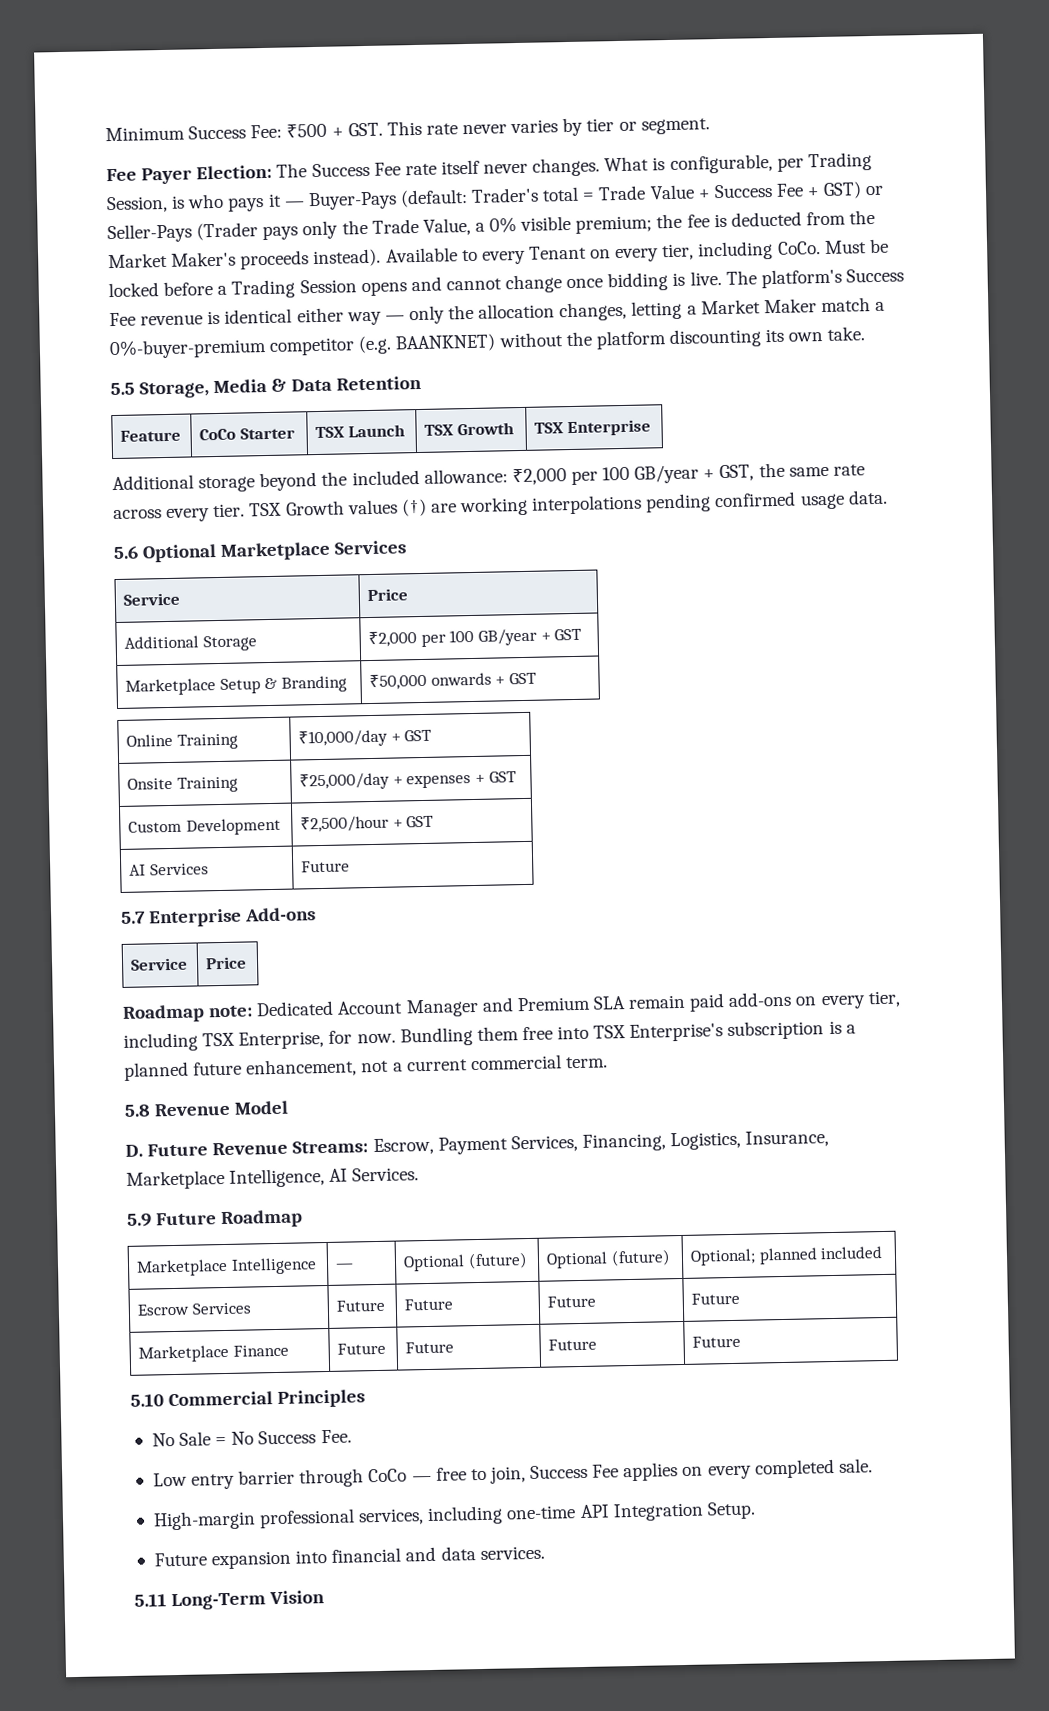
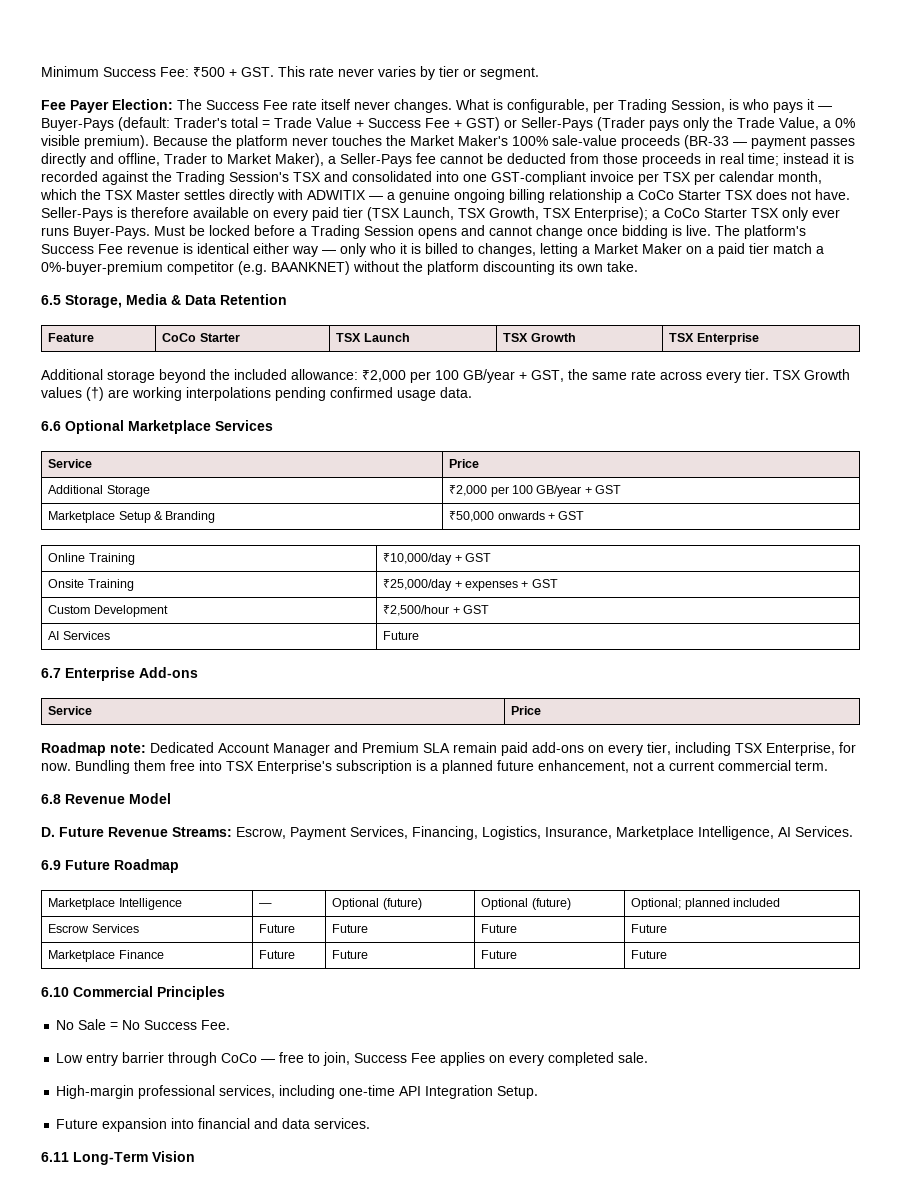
[575,209,876,234] [108,240,821,270] premium; the fee is deducted from the Market Maker's proceeds instead). Available to every Tenant on every tier, including CoCo. -> [84,135,855,149] [41,153,854,167] [41,171,822,185] [40,189,850,203] [41,207,840,221] [41,226,150,239] premium). Because the platform never touches the Market Maker's 100% sale-value proceeds (BR-33 — payment passes directly and offline, Trader to Market Maker), a Seller-Pays fee cannot be deducted from those proceeds in real time; instead it is recorded against the Trading Session's TSX and consolidated into one GST-compliant invoice per TSX per calendar month, which the TSX Master settles directly with ADWITIX — a genuine ongoing billing relationship a CoCo Starter TSX does not have. Seller-Pays is therefore available on every paid tier (TSX Launch, TSX Growth, TSX Enterprise); a CoCo Starter TSX only ever runs Buyer-Pays.
[448,303,556,320] the allocation -> [369,243,474,254] who it is billed to
(817, 306) none -> [686,243,769,257] on a paid tier
[110,382,135,396] 5.5 -> [41,295,61,305] 6.5
[113,545,139,560] 5.6 -> [41,421,61,431] 6.6
[121,911,146,924] 5.7 -> [41,668,61,678] 6.7
[124,1104,151,1117] 5.8 -> [41,794,61,804] 6.8
[126,1213,152,1227] 5.9 -> [41,860,61,870] 6.9
[130,1393,164,1407] 5.10 -> [41,987,69,997] 6.10
[134,1593,167,1607] 5.11 -> [41,1152,69,1162] 6.11

